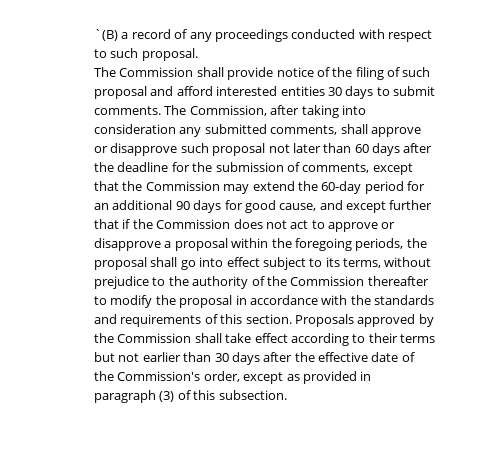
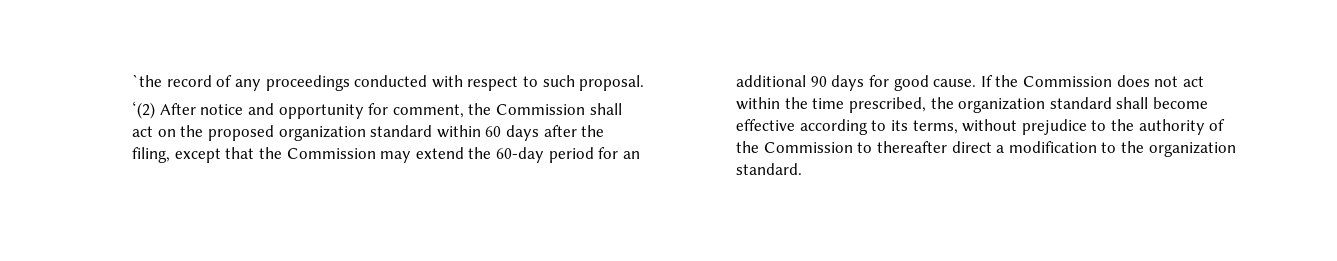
[94,29,129,41] `(B) a -> [132,74,163,87] `the
[94,67,431,80] [94,86,436,99] [94,105,366,118] [94,124,421,137] [94,143,433,156] [94,162,370,173] The Commission shall provide notice of the filing of such proposal and afford interested entities 30 days to submit comments. The Commission, after taking into consideration any submitted comments, shall approve or disapprove such proposal not later than 60 days after the deadline for the submission of comments, -> [132,101,622,119] [132,125,605,141] [132,147,171,163] ‘(2) After notice and opportunity for comment, the Commission shall act on the proposed organization standard within 60 days after the filing,
[279,200,433,213] [94,219,131,229] cause, and except further that if -> [933,75,993,87] cause. If
[311,220,396,232] [94,238,427,251] [94,257,306,270] to approve or disapprove a proposal within the foregoing periods, the proposal shall go into effect subject -> [736,97,1209,113] [736,119,868,135] within the time prescribed, the organization standard shall become effective according
[367,276,429,286] [94,295,435,308] [94,314,434,327] [94,333,436,346] [94,352,415,365] [94,371,372,384] [94,390,287,403] thereafter to modify the proposal in accordance with the standards and requirements of this section. Proposals approved by the Commission shall take effect according to their terms but not earlier than 30 days after the effective date of the Commission's order, except as provided in paragraph (3) of this subsection. -> [857,141,1236,157] [736,163,803,175] to thereafter direct a modification to the organization standard.

